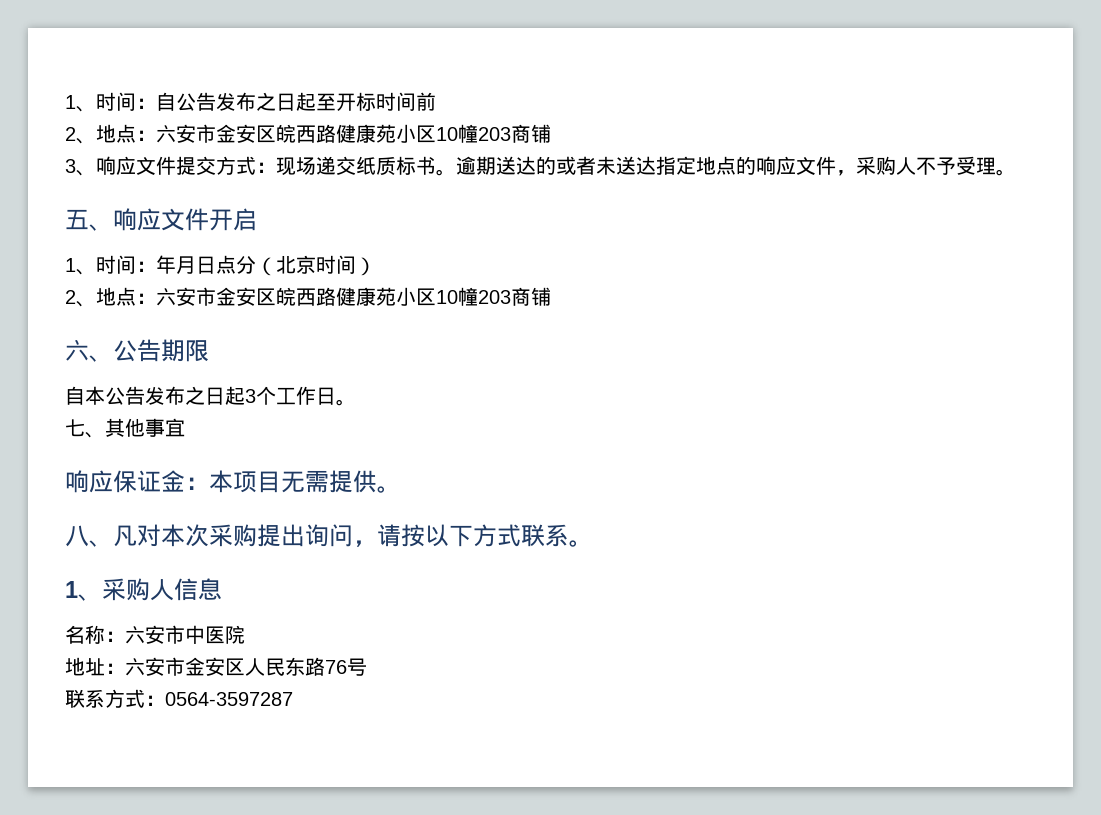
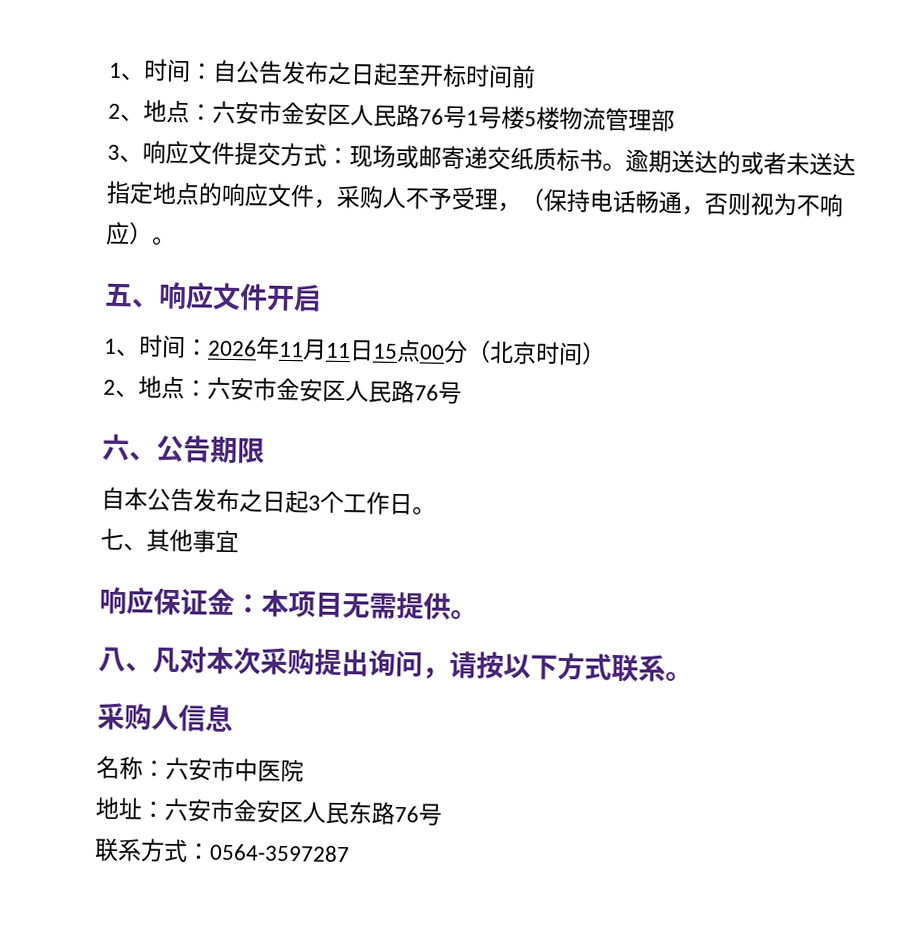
[276,124,551,143] 皖西路健康苑小区10幢203商铺 -> [350,103,675,132] 人民路76号1号楼5楼物流管理部
(316, 166) none -> [395,144,465,170] 或邮寄
(996, 166) none -> [497,188,844,217] [105,221,153,246] ，（保持电话畅通，否则视为不响应）
[156,255,236,274] 年月日点 -> [207,336,445,363] 2026年11月11日15点00
[276,287,551,306] 皖西路健康苑小区10幢203商铺 -> [345,379,462,405] 人民路76号
[65,581,102,601] 1、 -> (693, 676) none

